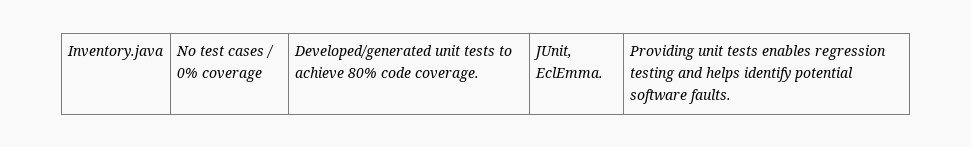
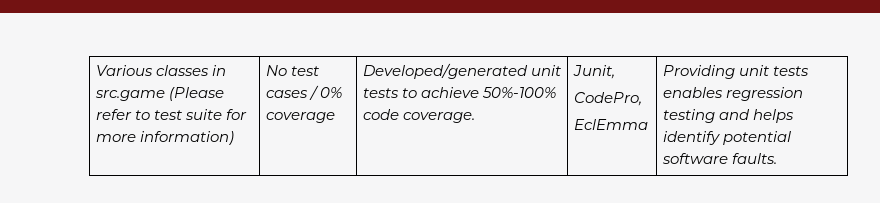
[66,45,164,60] Inventory.java -> [95,65,226,76] [94,87,224,101] [95,109,247,120] [95,131,234,145] Various classes in src.game (Please refer to test suite for more information)
[347,68,377,78] 80% -> [481,87,556,98] 50%-100%
[532,45,572,60] [534,67,603,78] JUnit, EclEmma. -> [572,65,615,79] [573,92,642,106] [573,119,648,130] Junit, // CodePro, // EclEmma

